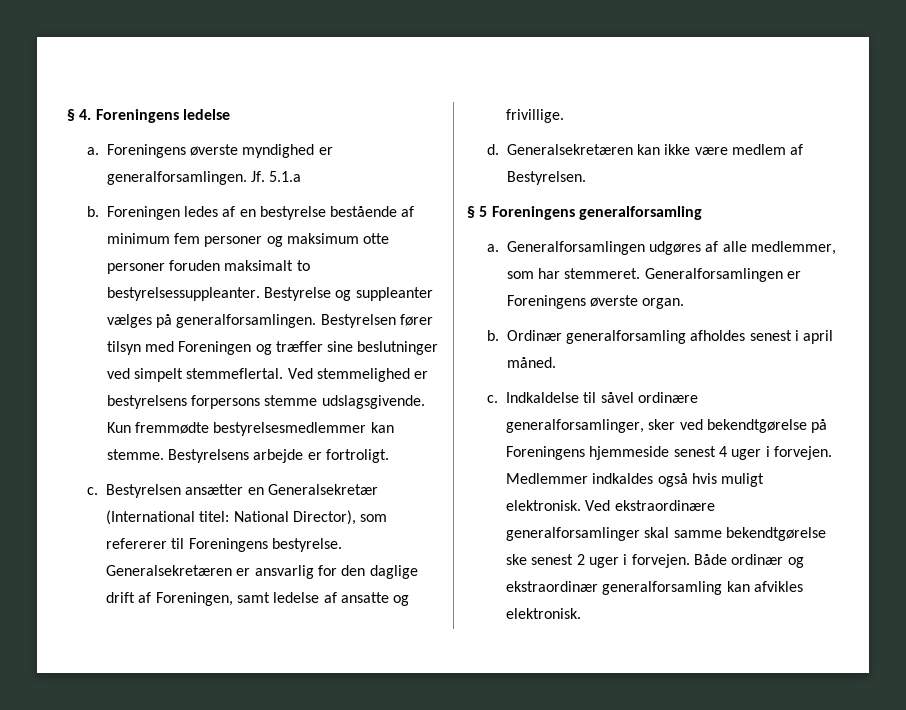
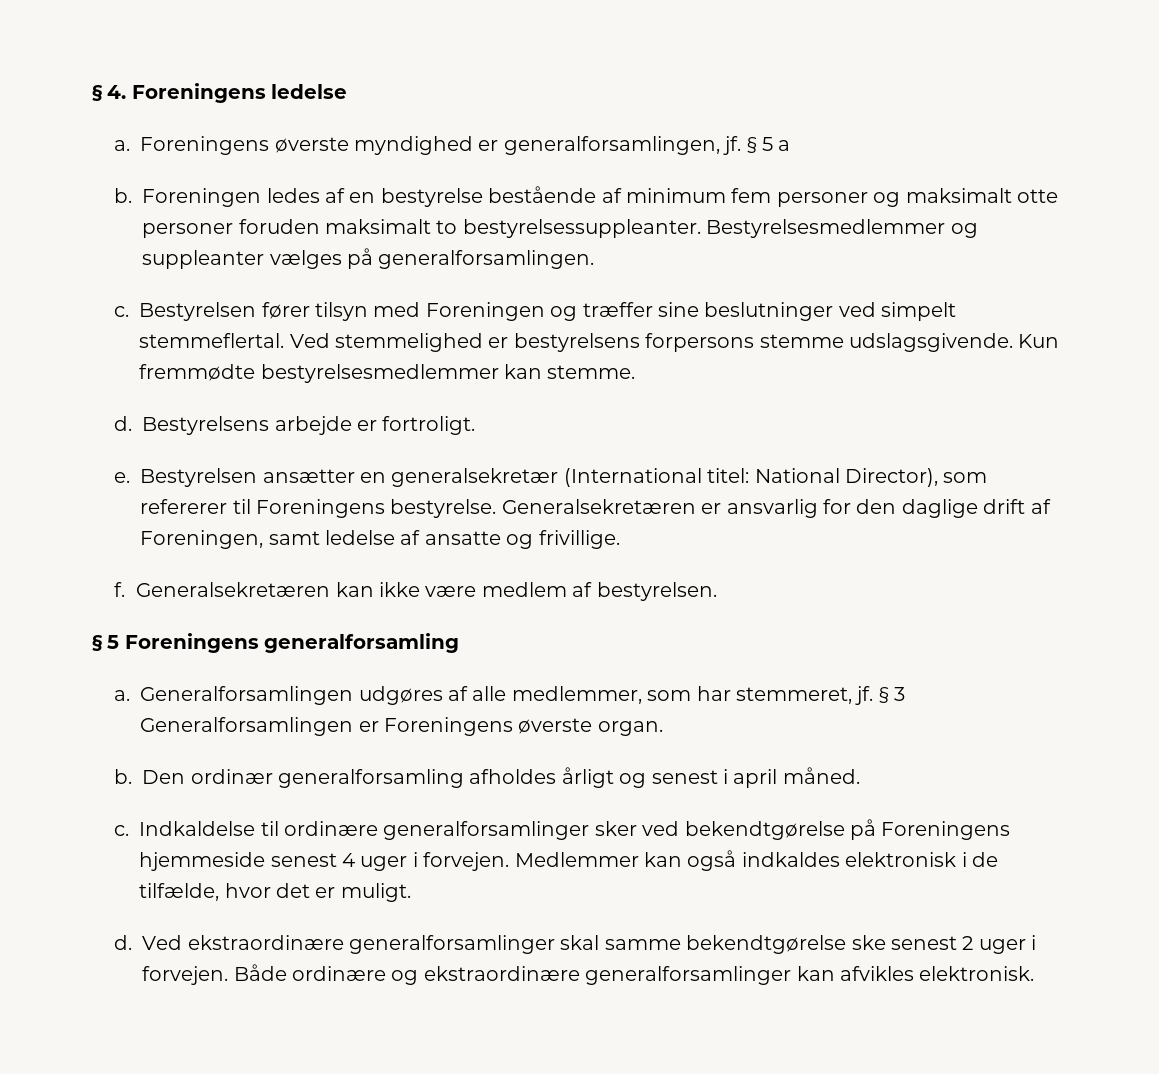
[106,171,302,185] generalforsamlingen. Jf. 5.1.a -> [503,136,791,155] generalforsamlingen, jf. § 5 a
[286,233,359,244] maksimum -> [905,188,1012,203] maksimalt
[263,287,331,301] Bestyrelse -> [706,219,946,238] Bestyrelsesmedlemmer
(317, 321) none -> [114,306,130,317] // c.
(164, 454) none -> [114,416,133,431] // d.
[86,487,98,495] c. -> [114,472,131,483] e.
[268,484,379,495] Generalsekretær -> [391,468,559,487] generalsekretær
[486,144,499,155] d. -> [114,582,126,597] f.
[506,171,586,185] Bestyrelsen. -> [596,582,717,601] bestyrelsen.
[564,268,641,279] stemmeret. -> [735,686,906,705] stemmeret, jf. § 3
[506,330,746,344] Ordinær generalforsamling afholdes -> [142,767,647,788] Den ordinær generalforsamling afholdes årligt og
[600,392,699,403] [506,419,645,433] såvel ordinære generalforsamlinger, -> [283,821,590,840] ordinære generalforsamlinger
[592,473,765,487] [506,500,582,511] indkaldes også hvis muligt elektronisk. -> [643,850,998,871] [139,883,411,902] [114,935,133,950] kan også indkaldes elektronisk i de tilfælde, hvor det er muligt. // d.
[731,554,804,568] [506,581,723,595] ordinær og ekstraordinær generalforsamling -> [291,966,792,985] ordinære og ekstraordinære generalforsamlinger

